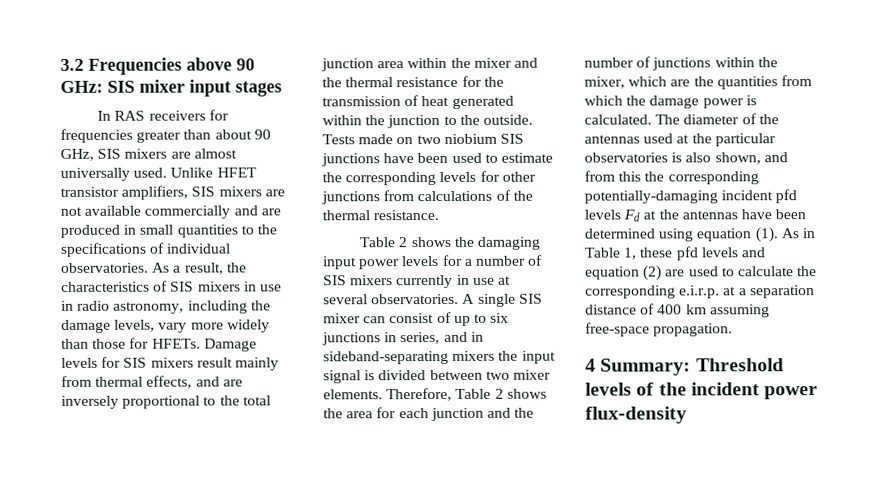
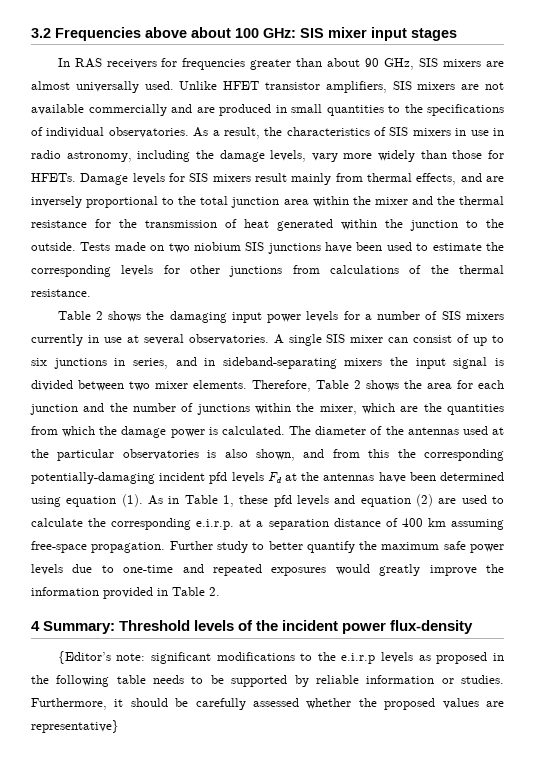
[236,58,255,71] 90 -> [191,27,259,38] about 100
(734, 330) none -> [169,541,505,553] [31,564,504,576] [31,587,220,599] Further study to better quantify the maximum safe power levels due to one-time and repeated exposures would greatly improve the information provided in Table 2.
(687, 415) none -> [57,651,504,664] [31,675,505,687] [31,698,504,710] [31,720,119,733] // {Editor’s note: significant modifications to the e.i.r.p levels as proposed in the following table needs to be supported by reliable information or studies. Furthermore, it should be carefully assessed whether the proposed values are representative}

